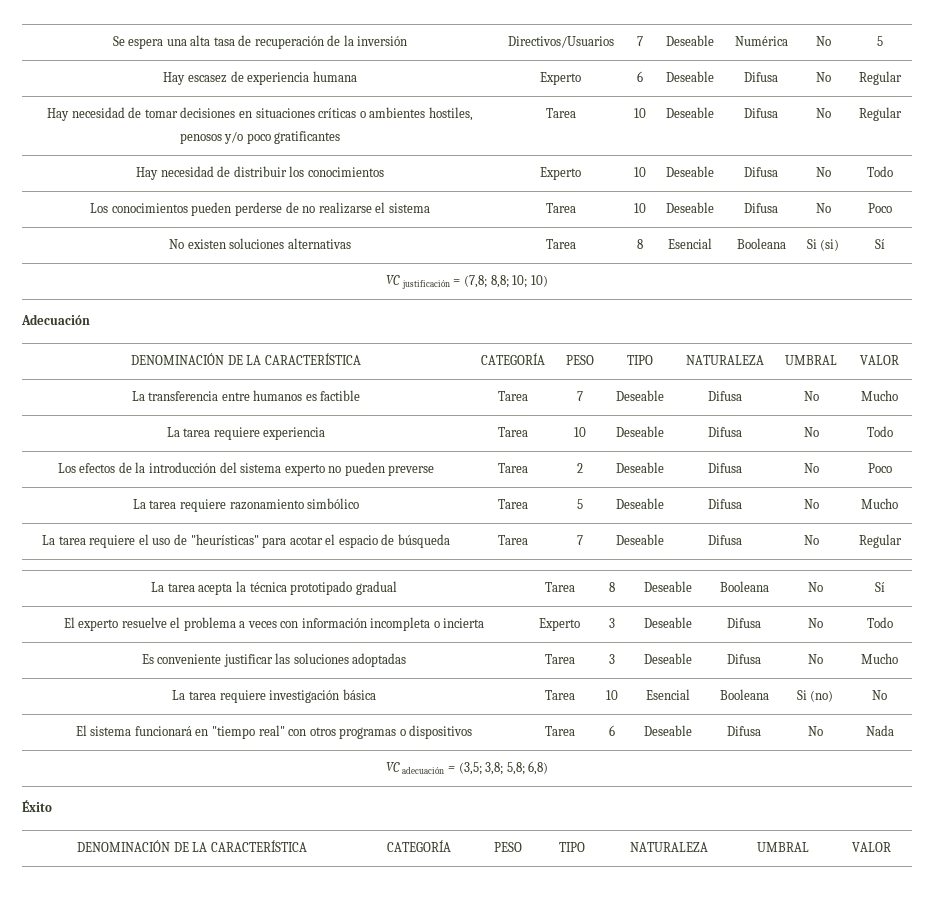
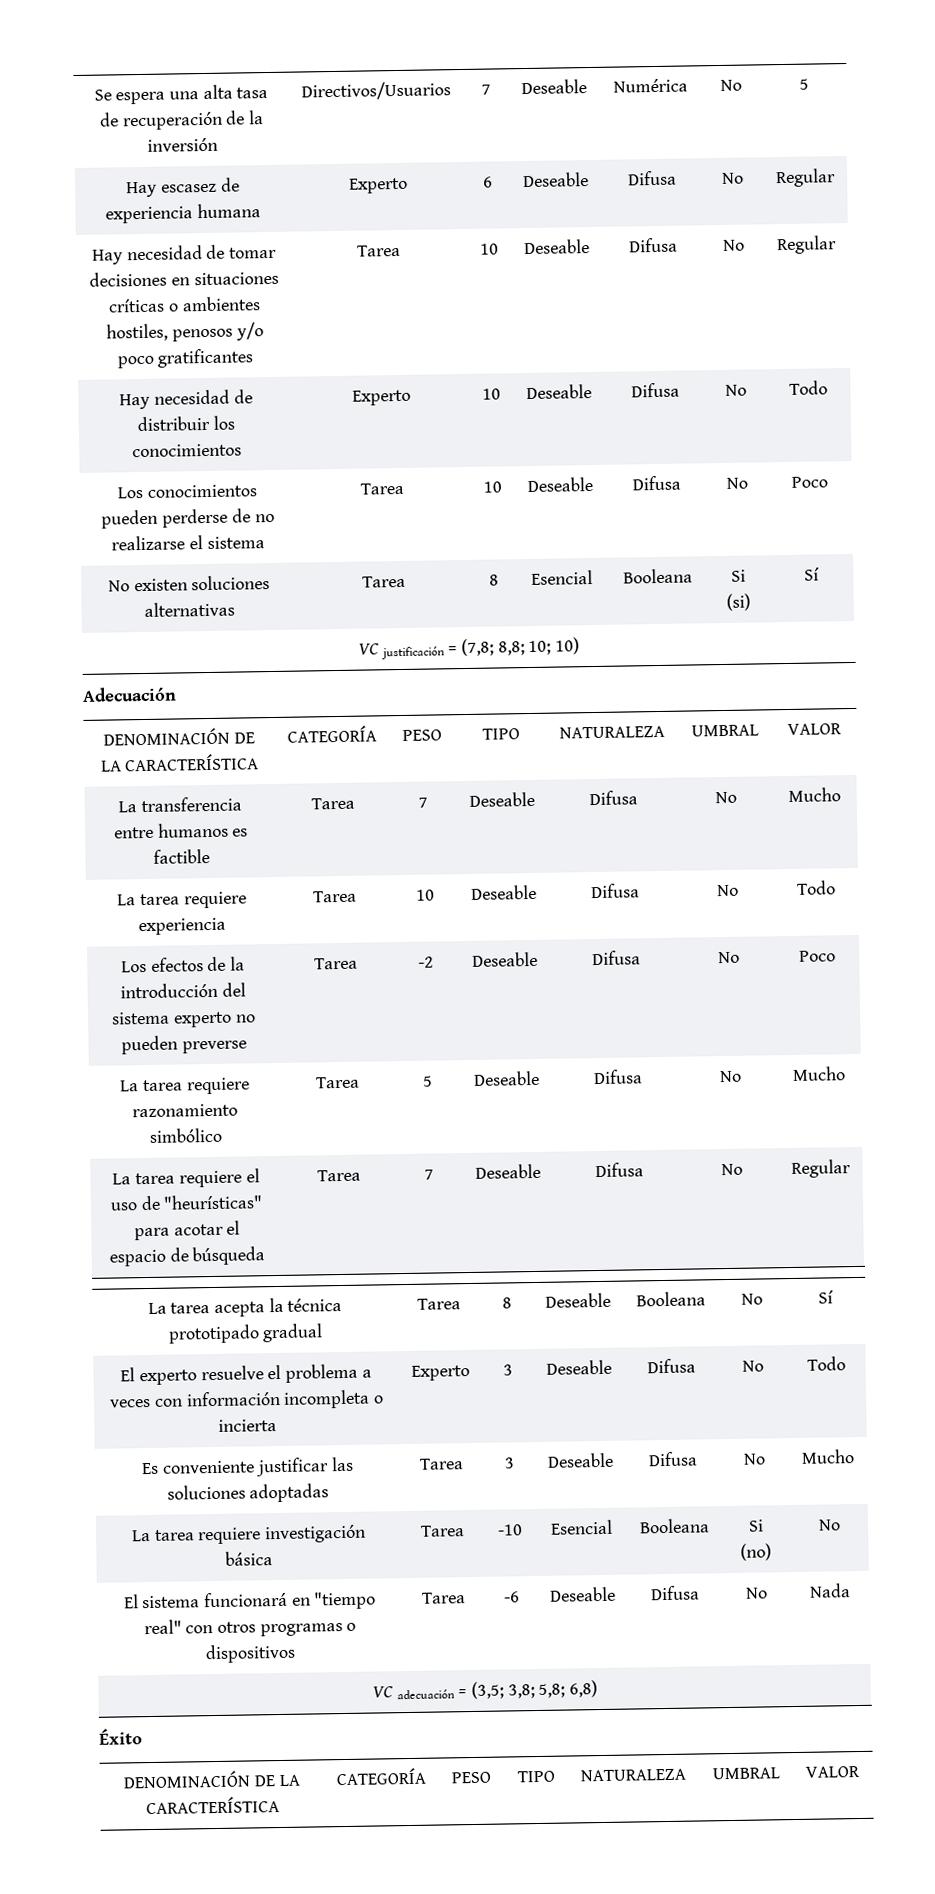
[577,463,583,473] 2 -> [418,956,434,968] -2
[605,690,618,700] 10 -> [497,1524,523,1536] -10
[608,725,615,736] 6 -> [503,1591,520,1603] -6

